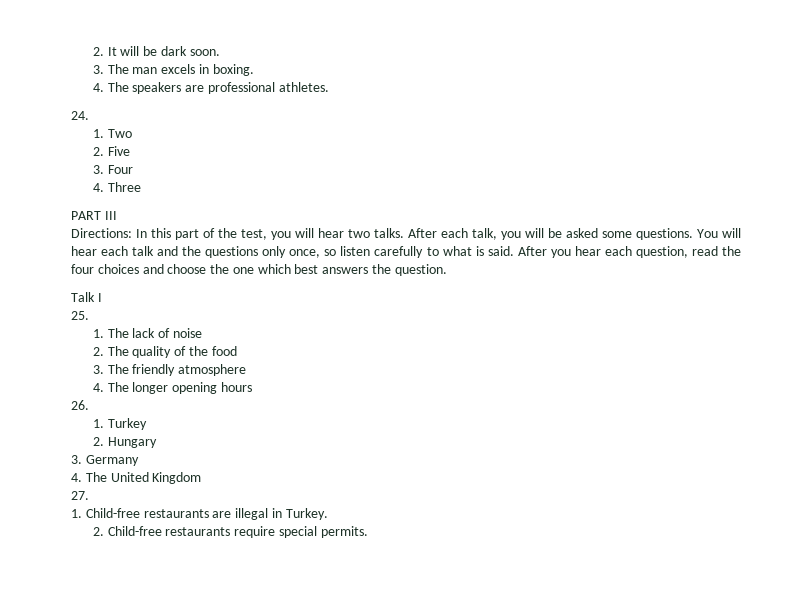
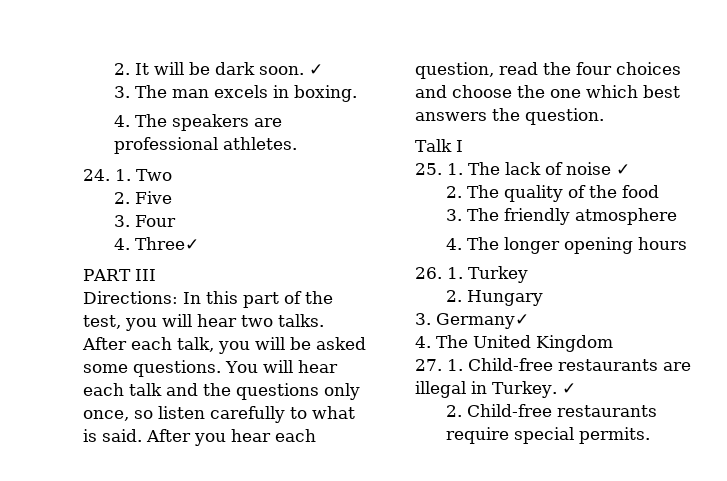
(220, 52) none -> [308,64,323,75] ✓
(89, 115) // -> (110, 175) none
[107,182,141,192] Three -> [134,237,199,250] Three✓
(89, 315) // -> (442, 169) none
(202, 333) none -> [616,164,630,175] ✓
(89, 405) // -> (442, 273) none
[85,455,139,466] Germany -> [436,313,529,329] Germany✓
(89, 495) // -> (442, 365) none
(328, 514) none -> [561,383,576,394] ✓

